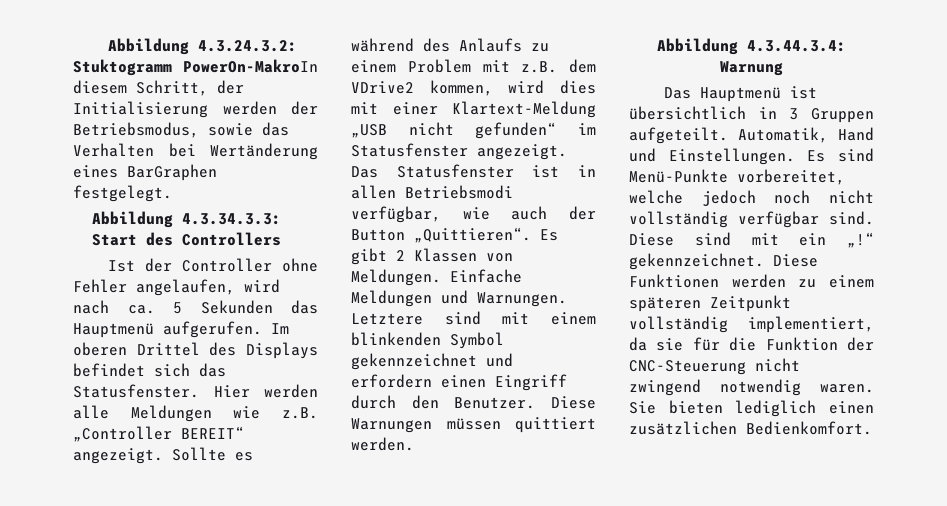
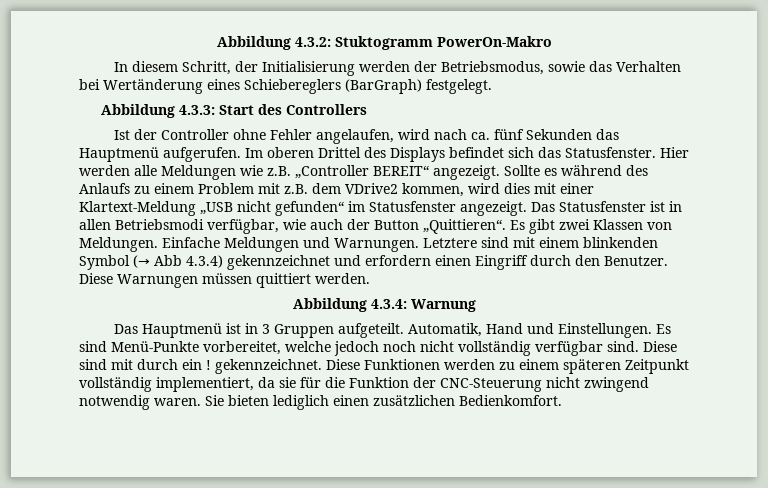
[107,38,297,55] [73,59,318,76] Abbildung 4.3.24.3.2: Stuktogramm PowerOn-MakroIn -> [216,36,552,50] [114,62,129,72] Abbildung 4.3.2: Stuktogramm PowerOn-Makro // In
[127,164,217,181] BarGraphen -> [244,79,422,94] Schiebereglers (BarGraph)
[182,213,282,225] 4.3.34.3.3: -> [178,105,215,115] 4.3.3:
[173,302,182,314] 5 -> [494,129,525,140] fünf
[396,250,405,261] 2 -> [559,219,590,230] zwei
(504, 340) none -> [133,255,223,268] (→ Abb 4.3.4)
[747,40,846,52] 4.3.44.3.4: -> [370,299,407,309] 4.3.4:
[629,106,746,120] übersichtlich -> (242, 328) none
[799,232,874,248] ein „!“ -> [137,359,211,370] durch ein !

